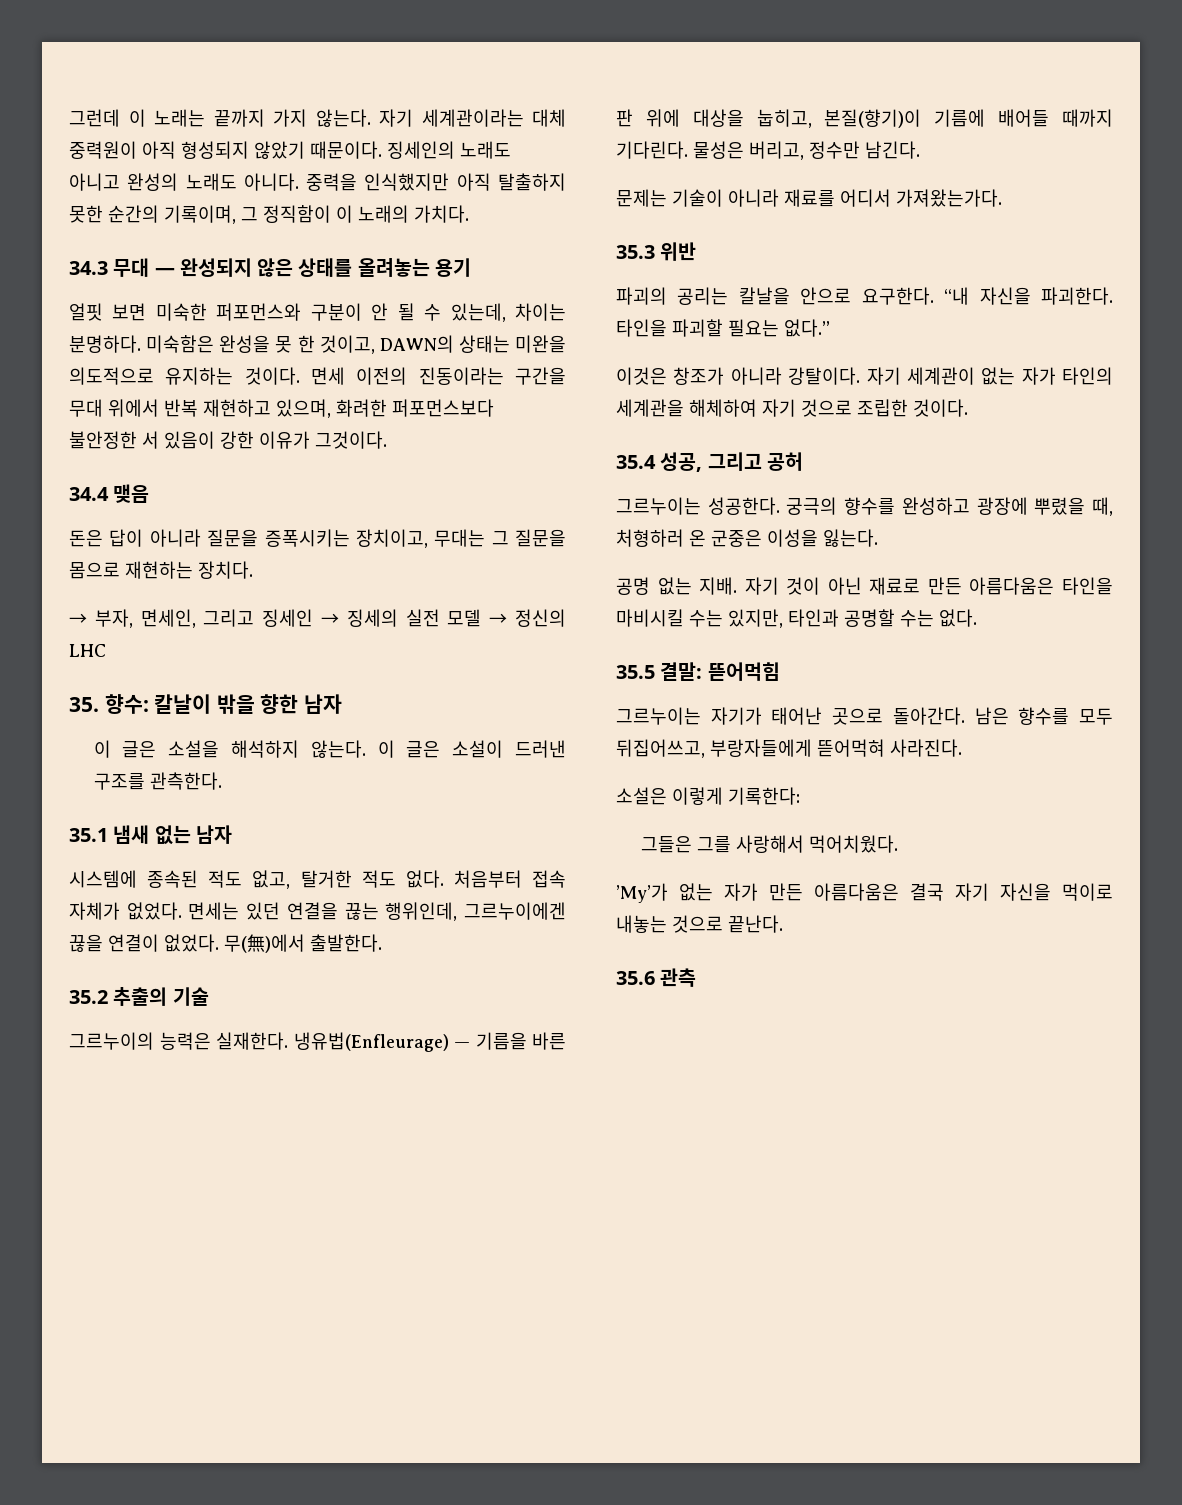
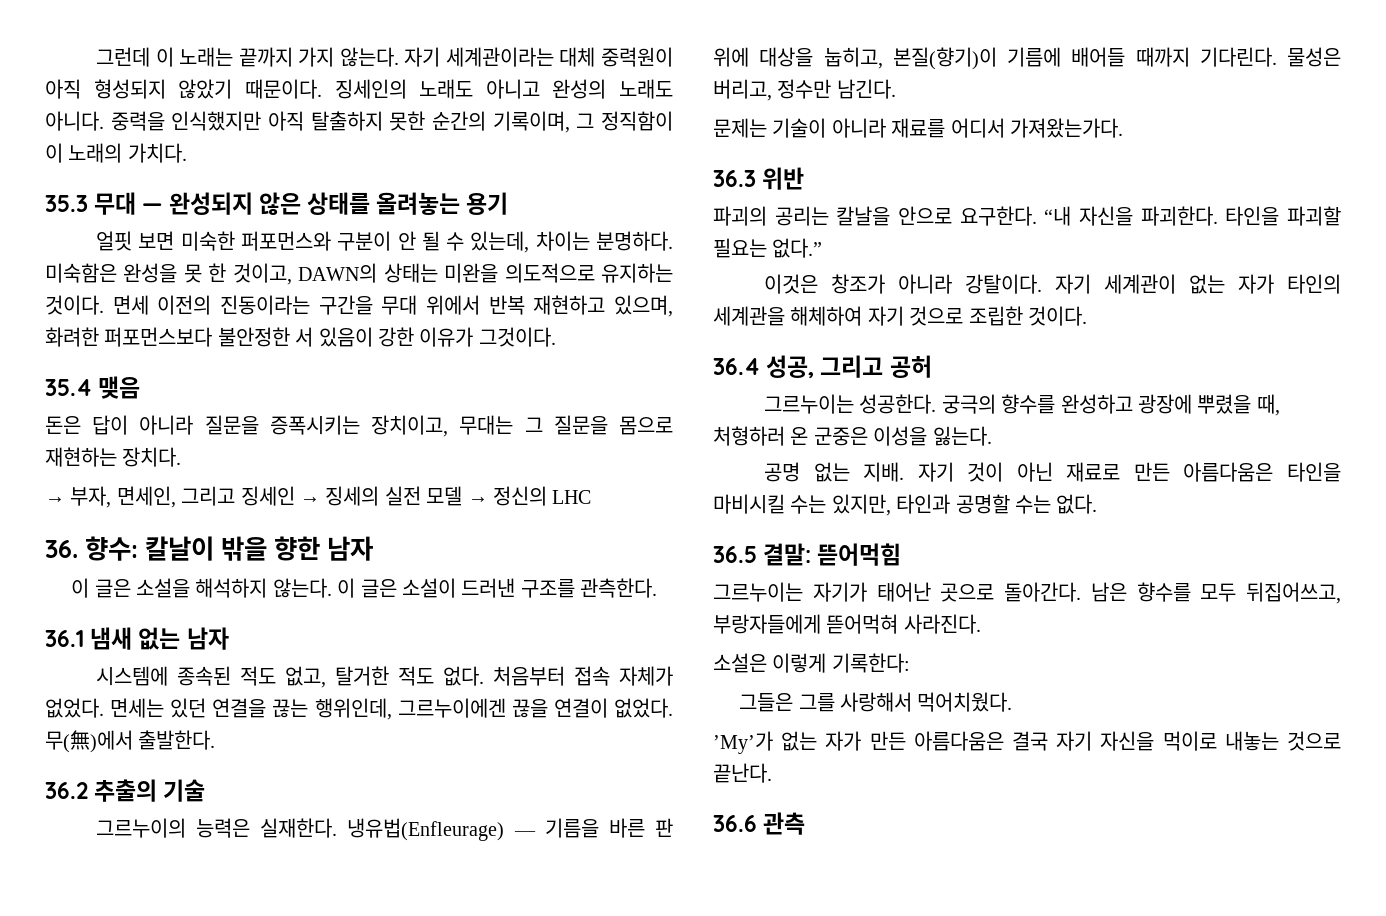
[69,261,108,275] 34.3 -> [45,195,88,212] 35.3
[69,487,109,501] 34.4 -> [45,379,92,396] 35.4
[69,697,99,712] 35. -> [45,540,78,558] 36.
[69,828,108,842] 35.1 -> [45,630,84,647] 36.1
[69,990,108,1004] 35.2 -> [45,782,88,799] 36.2
[616,245,655,259] 35.3 -> [713,170,756,187] 36.3
[616,455,656,469] 35.4 -> [713,358,760,375] 36.4
[616,665,655,679] 35.5 -> [713,546,757,563] 36.5
[616,971,655,985] 35.6 -> [713,815,757,832] 36.6

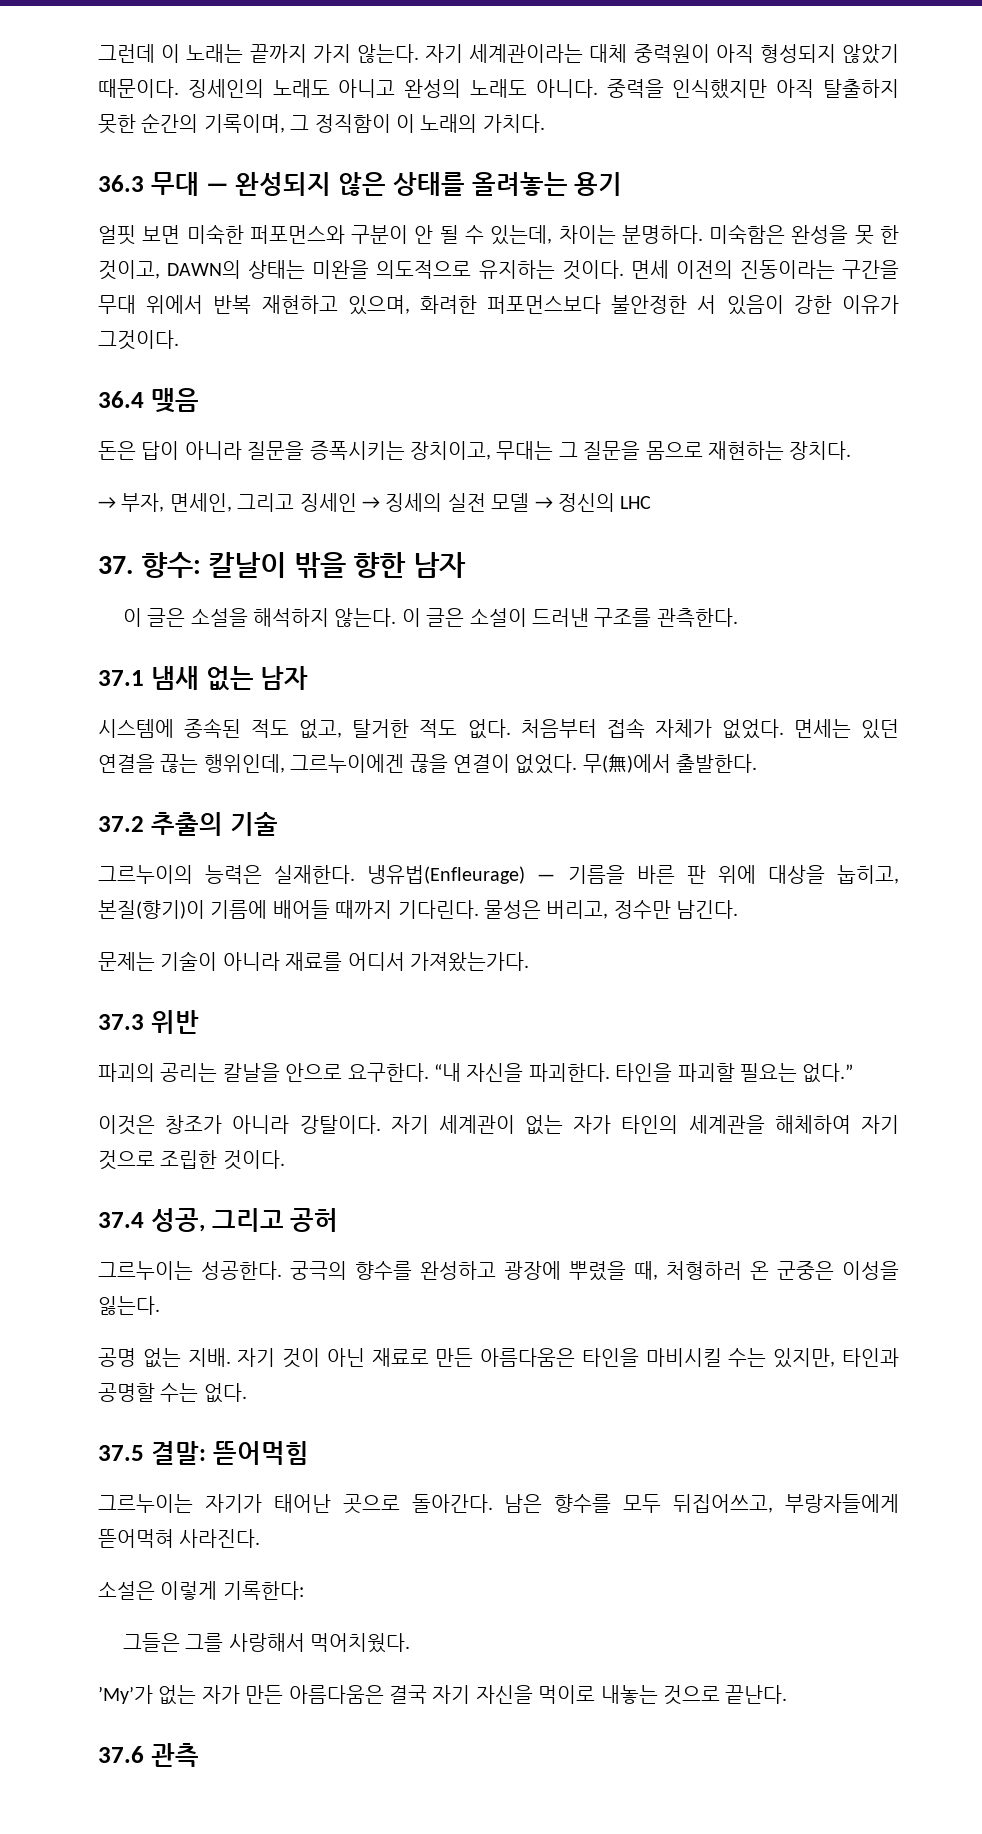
[45,195,88,212] 35.3 -> [98,175,144,192] 36.3
[45,379,92,396] 35.4 -> [98,391,144,408] 36.4
[45,540,78,558] 36. -> [98,556,133,574] 37.
[45,630,84,647] 36.1 -> [98,670,144,686] 37.1
[45,782,88,799] 36.2 -> [98,816,144,832] 37.2
[713,170,756,187] 36.3 -> [98,1014,144,1030] 37.3
[713,358,760,375] 36.4 -> [98,1212,144,1228] 37.4
[713,546,757,563] 36.5 -> [98,1445,144,1461] 37.5
[713,815,757,832] 36.6 -> [98,1746,144,1763] 37.6

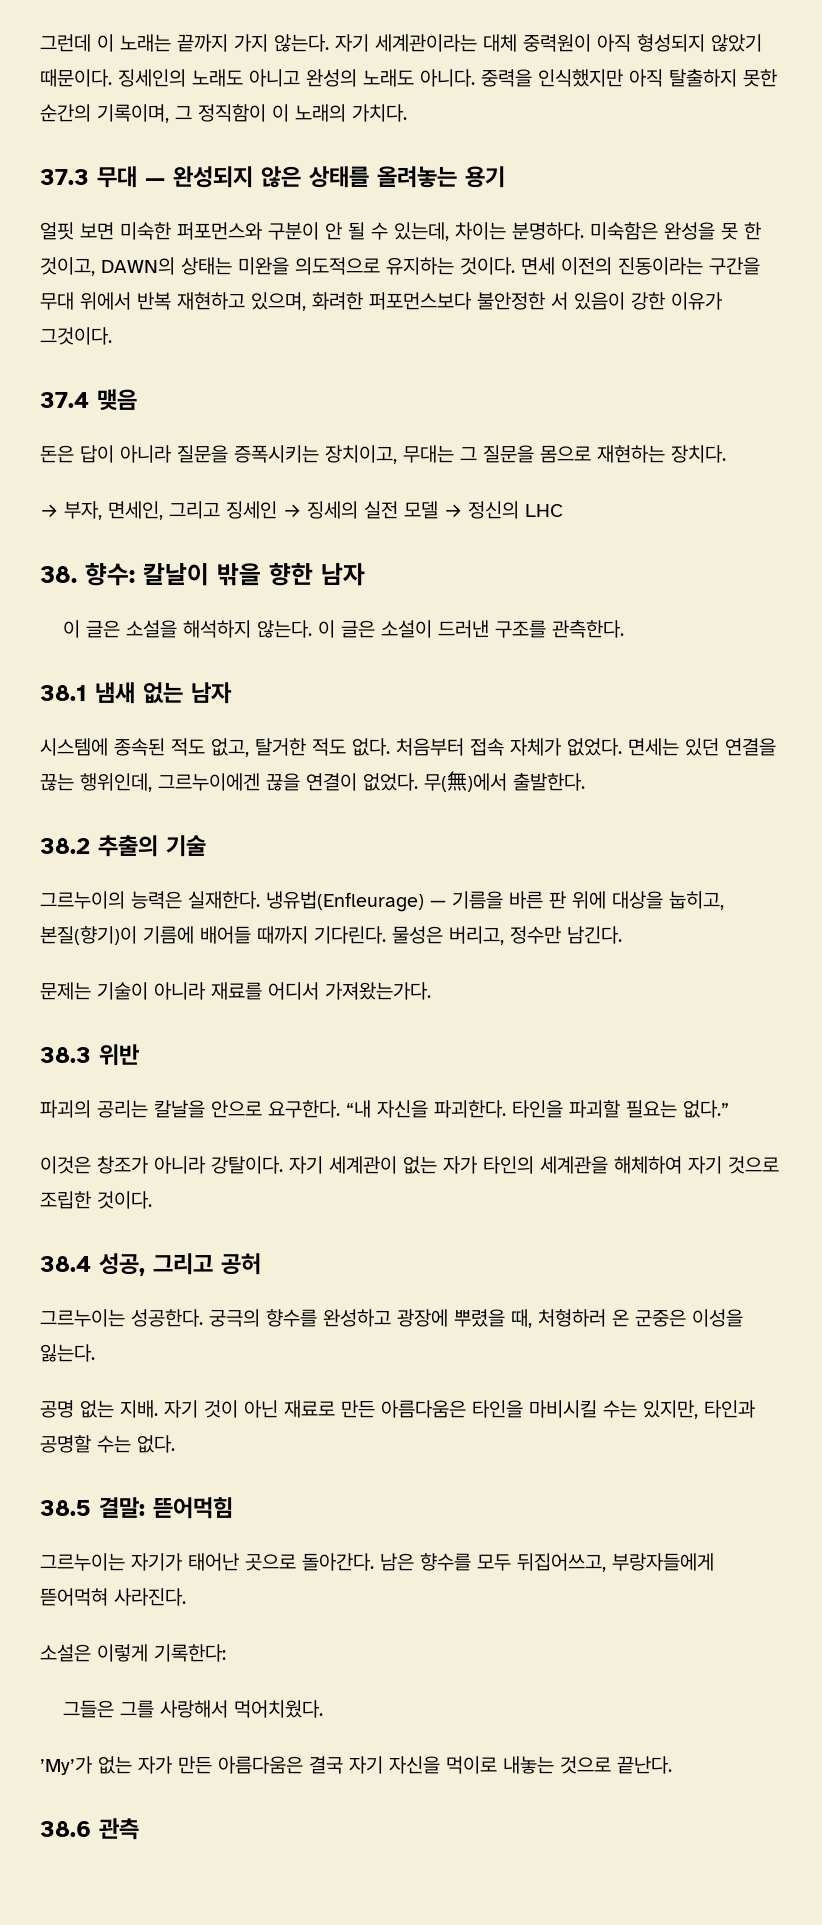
[98,175,144,192] 36.3 -> [40,169,89,185] 37.3
[98,391,144,408] 36.4 -> [40,392,89,408] 37.4
[98,556,133,574] 37. -> [40,566,77,583] 38.
[98,670,144,686] 37.1 -> [40,685,87,701] 38.1
[98,816,144,832] 37.2 -> [40,838,90,854] 38.2
[98,1014,144,1030] 37.3 -> [40,1047,91,1063] 38.3
[98,1212,144,1228] 37.4 -> [40,1256,91,1272] 38.4
[98,1445,144,1461] 37.5 -> [40,1500,91,1516] 38.5
[98,1746,144,1763] 37.6 -> [40,1821,91,1837] 38.6

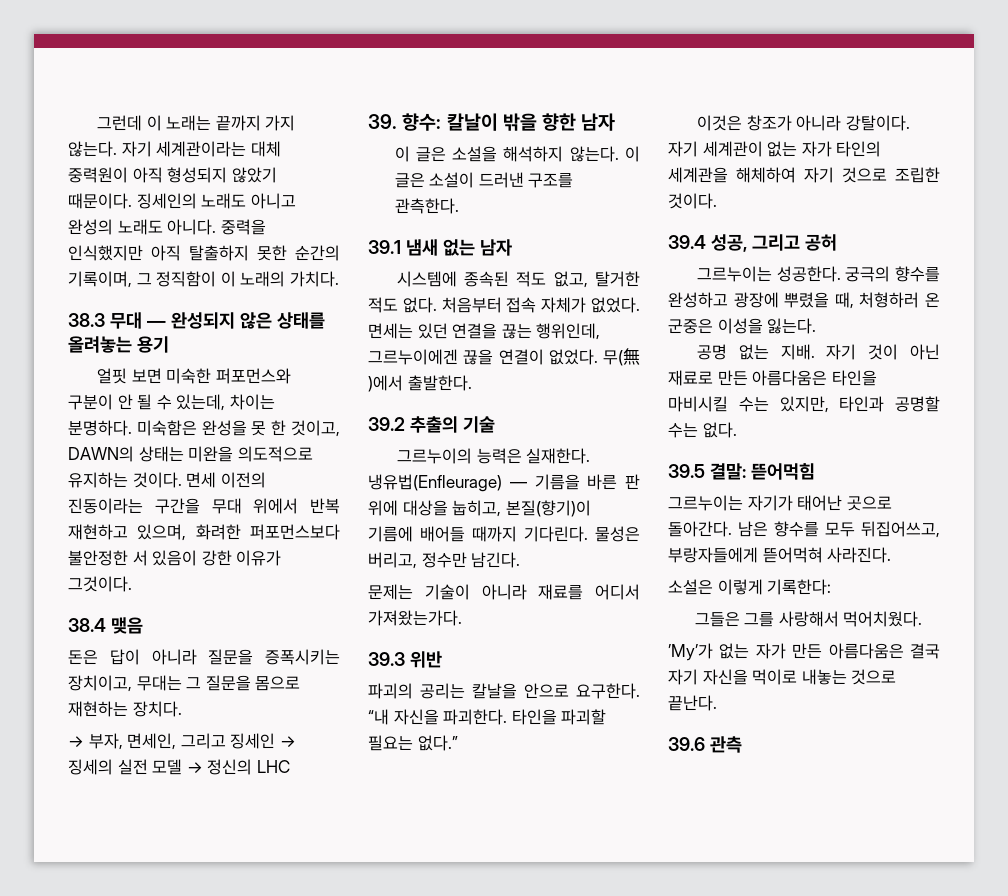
[40,169,89,185] 37.3 -> [68,313,105,327] 38.3
[40,392,89,408] 37.4 -> [68,618,106,632] 38.4
[40,566,77,583] 38. -> [368,114,397,129] 39.
[40,685,87,701] 38.1 -> [368,240,401,254] 39.1
[40,838,90,854] 38.2 -> [368,417,405,431] 39.2
[40,1047,91,1063] 38.3 -> [368,652,405,666] 39.3
[40,1256,91,1272] 38.4 -> [668,235,706,249] 39.4
[40,1500,91,1516] 38.5 -> [668,464,705,478] 39.5
[40,1821,91,1837] 38.6 -> [668,737,705,751] 39.6

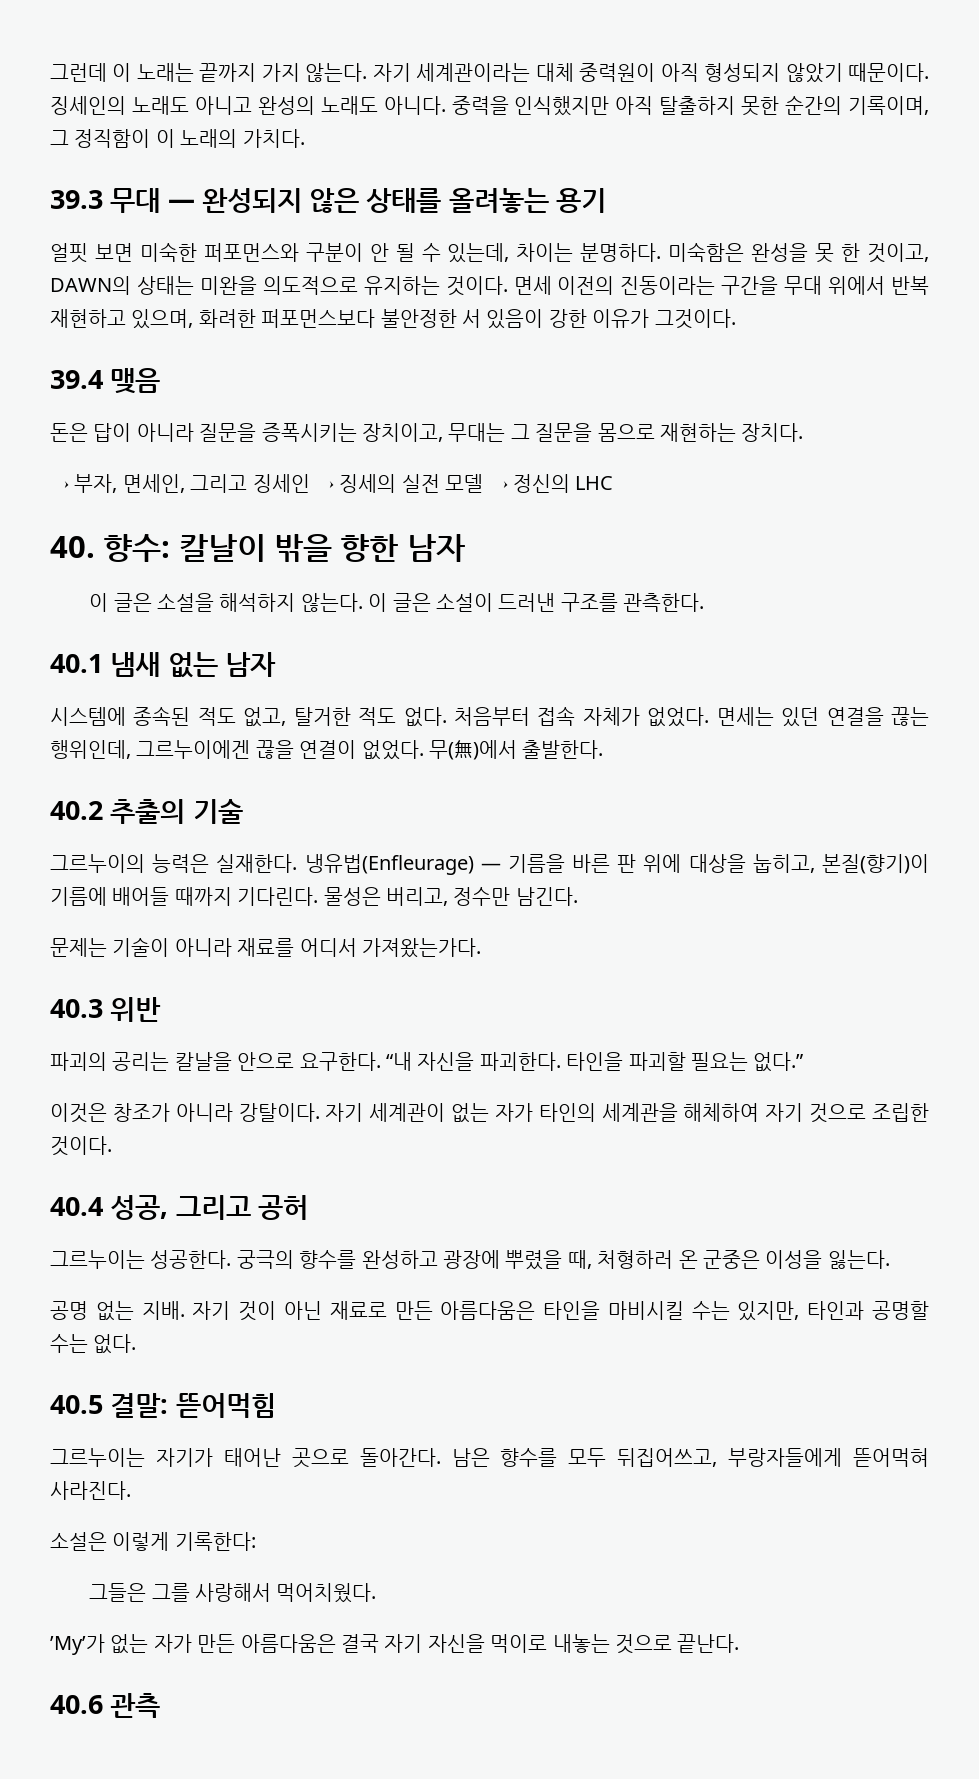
[68,313,105,327] 38.3 -> [50,190,103,209] 39.3
[68,618,106,632] 38.4 -> [50,370,103,389] 39.4
[368,114,397,129] 39. -> [50,536,95,558] 40.
[368,240,401,254] 39.1 -> [50,654,103,673] 40.1
[368,417,405,431] 39.2 -> [50,801,103,820] 40.2
[368,652,405,666] 39.3 -> [50,999,103,1018] 40.3
[668,235,706,249] 39.4 -> [50,1197,103,1216] 40.4
[668,464,705,478] 39.5 -> [50,1395,103,1414] 40.5
[668,737,705,751] 39.6 -> [50,1695,103,1714] 40.6

